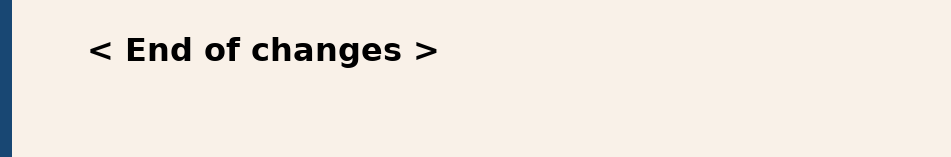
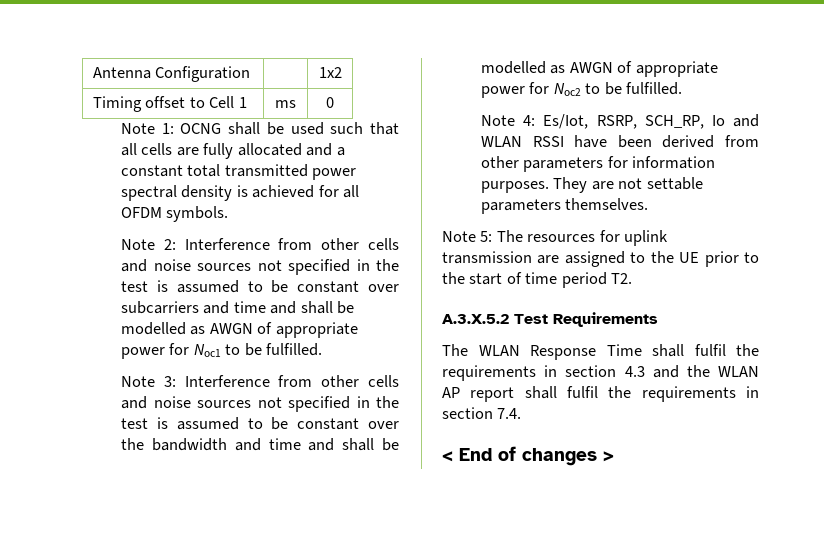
(87, 51) none -> [92,66,251,82] [318,67,342,78] [92,96,247,112] [275,100,296,108] [326,97,334,108] [121,122,399,135] [121,143,345,159] [121,164,357,180] [121,185,360,201] [121,206,229,222] [121,238,399,250] [121,259,399,275] [121,280,399,293] [121,301,355,314] [121,322,358,338] [121,343,323,359] [121,375,399,387] [121,396,399,412] [121,417,399,430] [121,438,399,451] [481,61,718,77] [481,82,683,98] [481,114,759,129] [481,135,759,148] [481,156,716,172] [481,177,703,193] [481,198,649,214] [442,230,669,246] [442,251,759,267] [442,272,633,288] [442,312,658,327] [442,344,759,360] [442,365,759,381] [442,386,759,402] [442,407,522,419] Antenna Configuration | | 1x2 // Timing offset to Cell 1 | ms | 0 // Note 1: OCNG shall be used such that all cells are fully allocated and a constant total transmitted power spectral density is achieved for all OFDM symbols. // Note 2: Interference from other cells and noise sources not specified in the test is assumed to be constant over subcarriers and time and shall be modelled as AWGN of appropriate power for Noc1 to be fulfilled. // Note 3: Interference from other cells and noise sources not specified in the test is assumed to be constant over the bandwidth and time and shall be modelled as AWGN of appropriate power for Noc2 to be fulfilled. // Note 4: Es/Iot, RSRP, SCH_RP, Io and WLAN RSSI have been derived from other parameters for information purposes. They are not settable parameters themselves. // Note 5: The resources for uplink transmission are assigned to the UE prior to the start of time period T2. // A.3.X.5.2 Test Requirements // The WLAN Response Time shall fulfil the requirements in section 4.3 and the WLAN AP report shall fulfil the requirements in section 7.4. //

